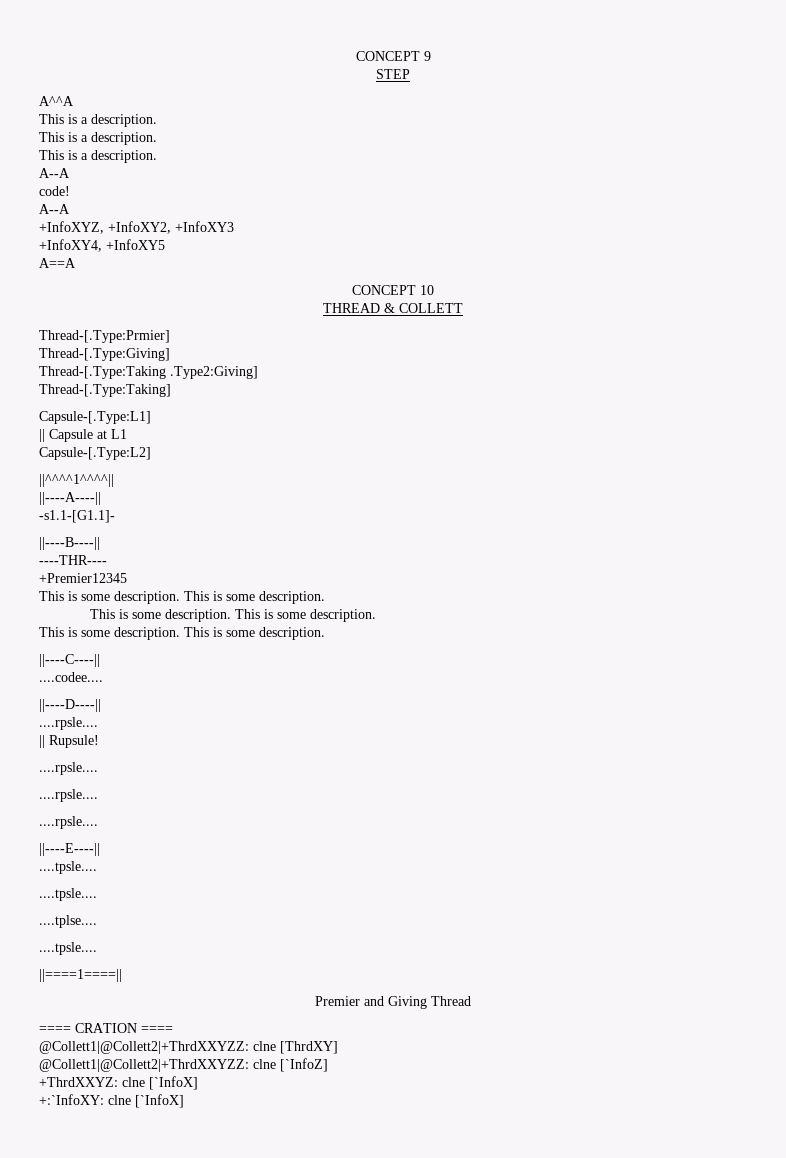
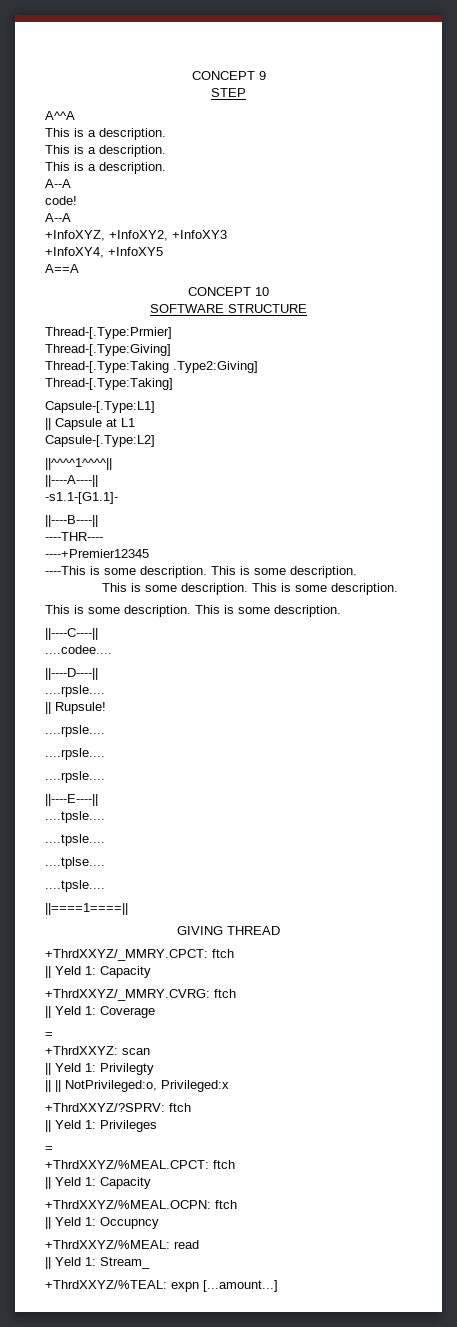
[323,303,463,313] THREAD & COLLETT -> [150,304,307,313] SOFTWARE STRUCTURE
[39,573,127,583] [39,591,64,601] +Premier12345 // This -> [45,549,149,558] [45,566,86,575] ----+Premier12345 // ----This
[315,996,471,1009] [39,1023,173,1033] [39,1041,338,1054] [39,1058,328,1072] [39,1076,198,1090] [39,1094,184,1108] Premier and Giving Thread // ==== CRATION ==== // @Collett1|@Collett2|+ThrdXXYZZ: clne [ThrdXY] // @Collett1|@Collett2|+ThrdXXYZZ: clne [`InfoZ] // +ThrdXXYZ: clne [`InfoX] // +:`InfoXY: clne [`InfoX] -> [177,926,280,935] [45,949,234,961] [45,966,151,978] [45,989,236,1001] [45,1006,155,1018] [45,1032,53,1038] [45,1046,150,1055] [45,1063,154,1075] [45,1080,229,1092] [45,1103,191,1112] [45,1120,157,1132] [45,1146,53,1152] [45,1160,235,1169] [45,1177,151,1189] [45,1200,237,1209] [45,1217,159,1229] [45,1240,199,1249] [45,1257,150,1269] [45,1280,278,1292] GIVING THREAD // +ThrdXXYZ/_MMRY.CPCT: ftch // || Yeld 1: Capacity // +ThrdXXYZ/_MMRY.CVRG: ftch // || Yeld 1: Coverage // = // +ThrdXXYZ: scan // || Yeld 1: Privilegty // || || NotPrivileged:o, Privileged:x // +ThrdXXYZ/?SPRV: ftch // || Yeld 1: Privileges // = // +ThrdXXYZ/%MEAL.CPCT: ftch // || Yeld 1: Capacity // +ThrdXXYZ/%MEAL.OCPN: ftch // || Yeld 1: Occupncy // +ThrdXXYZ/%MEAL: read // || Yeld 1: Stream_ // +ThrdXXYZ/%TEAL: expn [...amount...]

